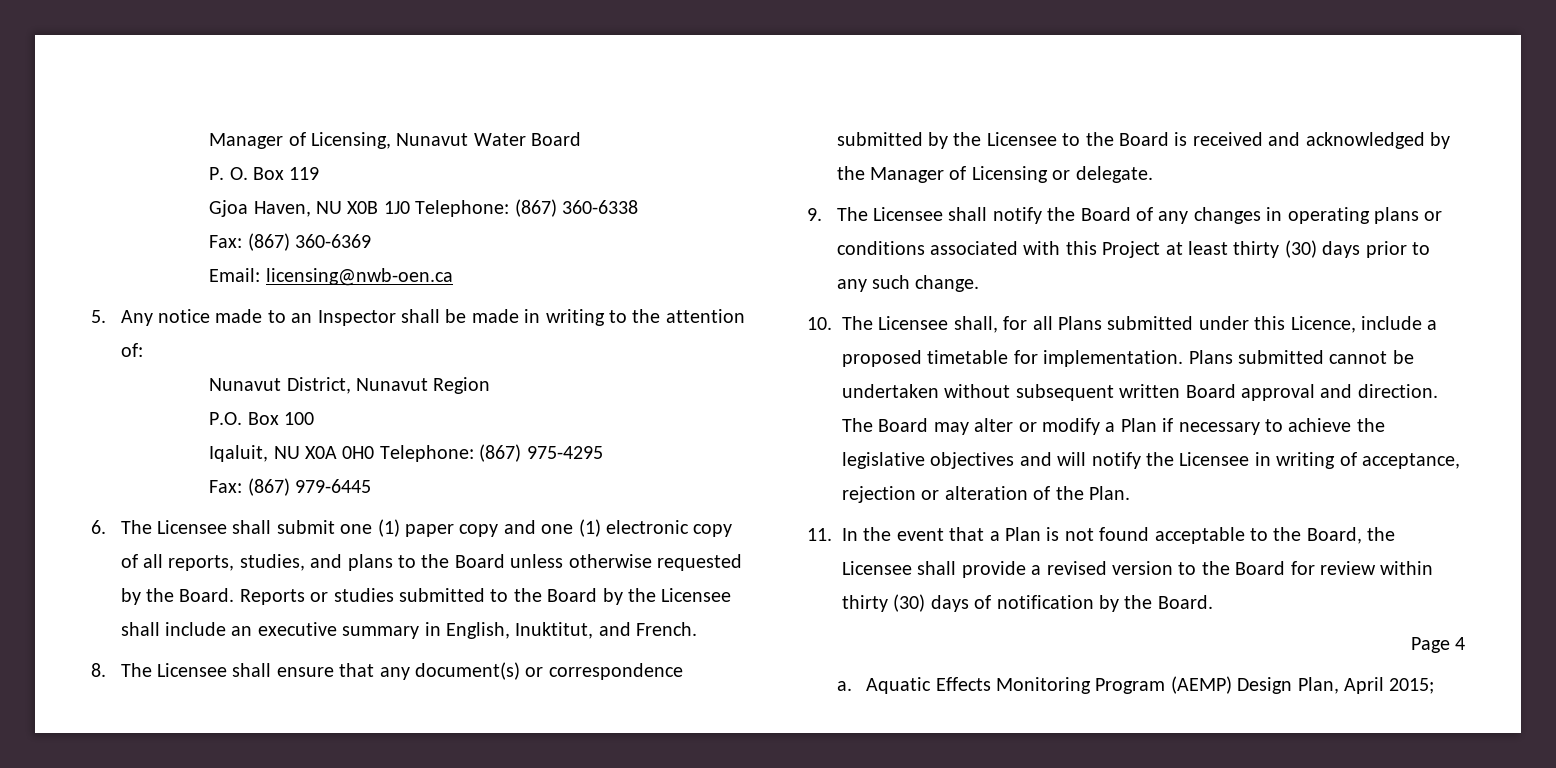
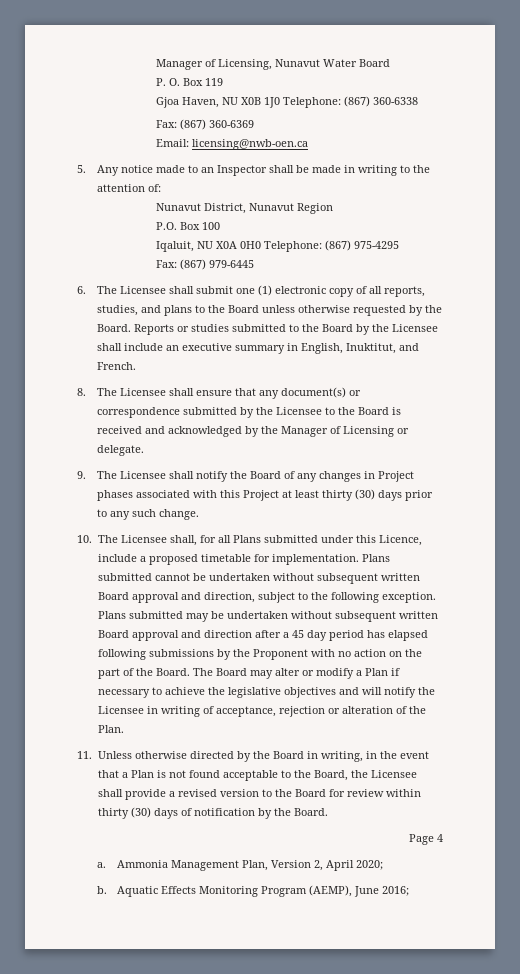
[404,519,601,537] paper copy and one (1) -> (272, 290) none
[1287,207,1443,224] [836,241,925,255] operating plans or conditions -> [377,471,414,482] [96,490,133,501] Project phases
[1357,384,1438,398] direction. -> [203,592,436,603] [97,611,438,622] [97,630,428,641] [97,649,422,660] [97,668,190,679] direction, subject to the following exception. Plans submitted may be undertaken without subsequent written Board approval and direction after a 45 day period has elapsed following submissions by the Proponent with no action on the part of the Board.
[842,528,858,541] In -> [97,751,377,762] Unless otherwise directed by the Board in writing, in
[866,676,1435,694] Aquatic Effects Monitoring Program (AEMP) Design Plan, April 2015; -> [116,860,383,871] [96,885,409,897] Ammonia Management Plan, Version 2, April 2020; // b. Aquatic Effects Monitoring Program (AEMP), June 2016;

